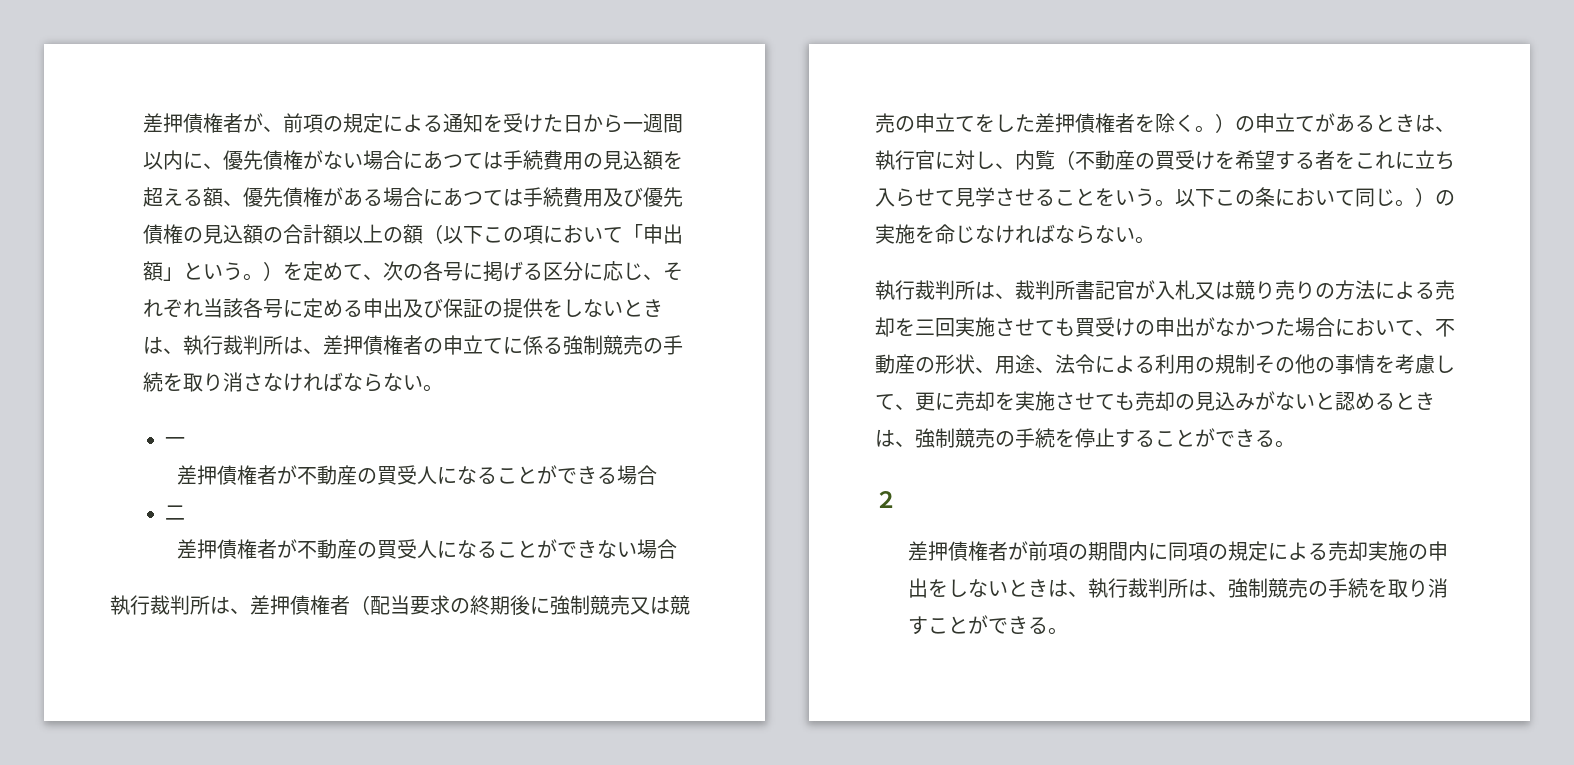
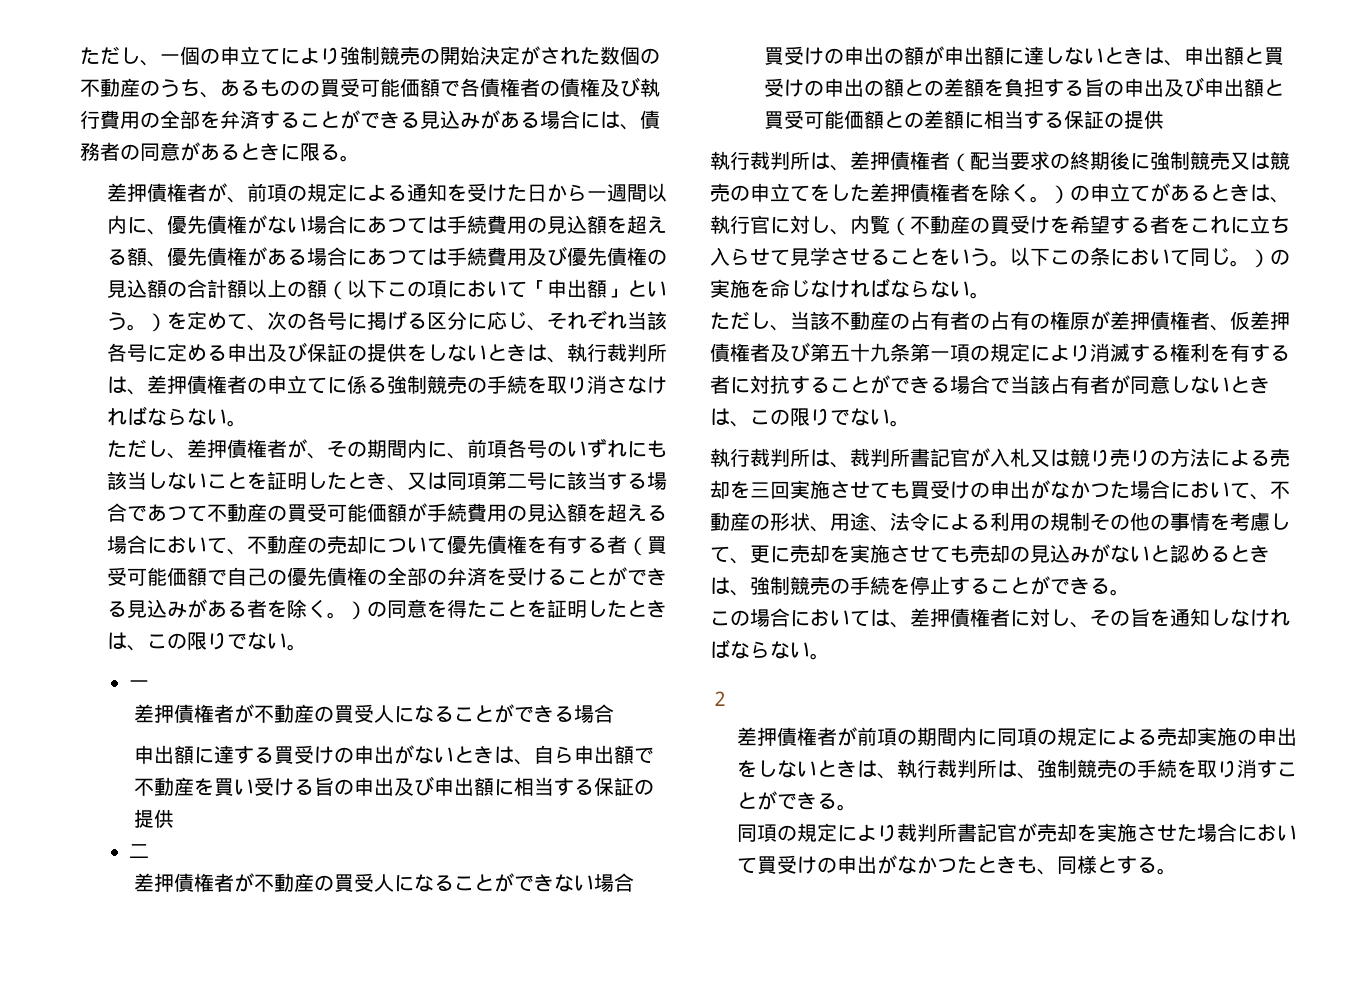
(143, 123) none -> [80,46,660,66] [80,77,660,98] [80,110,660,130] [80,142,360,162] ただし、一個の申立てにより強制競売の開始決定がされた数個の不動産のうち、あるものの買受可能価額で各債権者の債権及び執行費用の全部を弁済することができる見込みがある場合には、債務者の同意があるときに限る。 //
(444, 388) none -> [106,438,667,459] [106,471,667,491] [106,503,667,522] [106,535,667,556] [106,567,667,586] [106,599,667,620] [106,632,307,651] // ただし、差押債権者が、その期間内に、前項各号のいずれにも該当しないことを証明したとき、又は同項第二号に該当する場合であつて不動産の買受可能価額が手続費用の見込額を超える場合において、不動産の売却について優先債権を有する者（買受可能価額で自己の優先債権の全部の弁済を受けることができる見込みがある者を除く。）の同意を得たことを証明したときは、この限りでない。
(657, 475) none -> [133,745,654,765] [133,776,654,796] [133,809,174,828] // 申出額に達する買受けの申出がないときは、自ら申出額で不動産を買い受ける旨の申出及び申出額に相当する保証の提供
(677, 549) none -> [763,46,1284,66] [763,77,1284,97] [763,110,1164,129] // 買受けの申出の額が申出額に達しないときは、申出額と買受けの申出の額との差額を負担する旨の申出及び申出額と買受可能価額との差額に相当する保証の提供
(1155, 240) none -> [710,311,1290,331] [710,342,1290,362] [710,375,1270,394] [710,408,910,427] // ただし、当該不動産の占有者の占有の権原が差押債権者、仮差押債権者及び第五十九条第一項の規定により消滅する権利を有する者に対抗することができる場合で当該占有者が同意しないときは、この限りでない。
(1295, 444) none -> [710,608,1290,628] [710,639,830,660] // この場合においては、差押債権者に対し、その旨を通知しなければならない。
(1069, 631) none -> [736,823,1297,842] [736,855,1177,875] // 同項の規定により裁判所書記官が売却を実施させた場合において買受けの申出がなかつたときも、同様とする。

